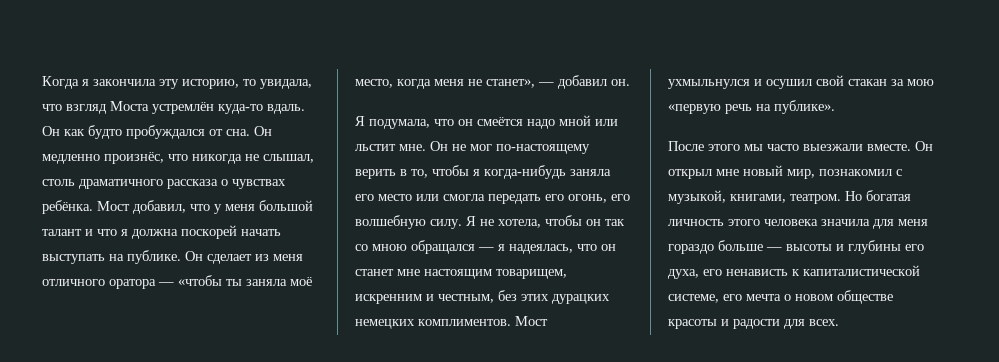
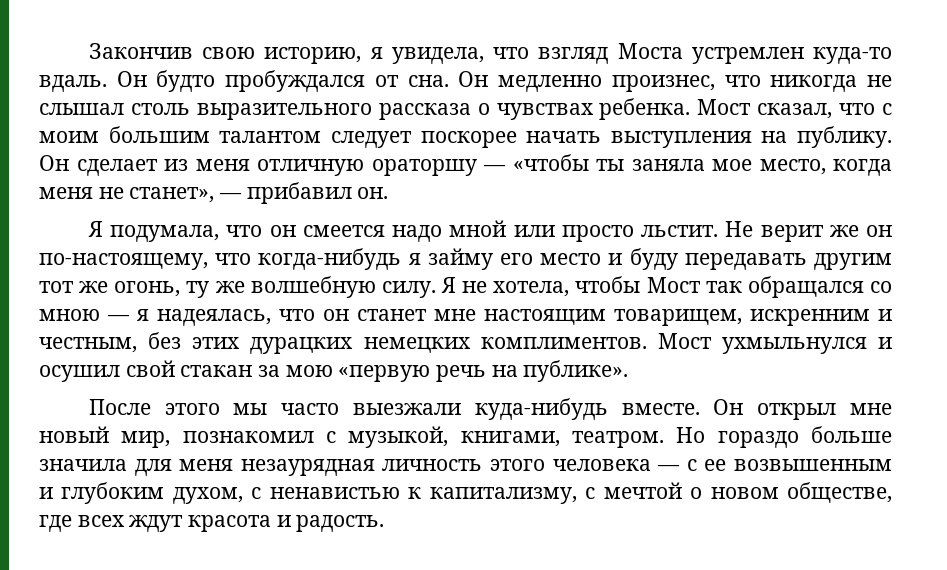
[42,76,312,89] Когда я закончила эту историю, то увидала, -> [88,43,484,64] Закончив свою историю, я увидела,
[152,102,214,114] устремлён -> [691,47,804,64] устремлен
[64,129,85,136] как -> (147, 79) none
[104,152,164,164] произнёс, -> [611,75,715,92] произнес,
[263,154,314,163] [42,179,286,189] [42,200,313,214] [42,225,281,239] [42,250,181,264] слышал, столь драматичного рассказа о чувствах ребёнка. Мост добавил, что у меня большой талант и что я должна поскорей начать выступать на публике. -> [39,98,892,120] [39,126,892,148] слышал столь выразительного рассказа о чувствах ребенка. Мост сказал, что с моим большим талантом следует поскорее начать выступления на публику.
[42,279,156,289] отличного оратора -> [257,159,477,176] отличную ораторшу
[290,277,312,286] моё -> [712,159,752,171] мое
[558,75,607,89] добавил -> [246,182,352,204] прибавил
[477,117,523,126] смеётся -> [302,225,385,237] смеется
[355,141,590,154] [355,165,611,179] [355,194,630,204] льстит мне. Он не мог по-настоящему верить в то, чтобы я когда-нибудь заняла его место или смогла передать его огонь, его -> [561,221,893,242] [39,248,893,270] [39,281,245,298] просто льстит. Не верит же он по-настоящему, что когда-нибудь я займу его место и буду передавать другим тот же огонь, ту же
[586,219,625,226] он так -> [646,276,864,298] Мост так обращался
[411,240,475,254] обращался -> (100, 315) none
(863, 147) none -> [474,398,608,420] куда-нибудь
[866,190,911,201] [668,219,928,229] [668,240,924,254] [668,265,920,279] [668,290,893,304] [668,319,839,329] богатая личность этого человека значила для меня гораздо больше — высоты и глубины его духа, его ненависть к капиталистической системе, его мечта о новом обществе красоты и радости для всех. -> [717,426,893,448] [39,459,893,476] [39,482,893,504] [39,515,385,532] гораздо больше значила для меня незаурядная личность этого человека — с ее возвышенным и глубоким духом, с ненавистью к капитализму, с мечтой о новом обществе, где всех ждут красота и радость.

